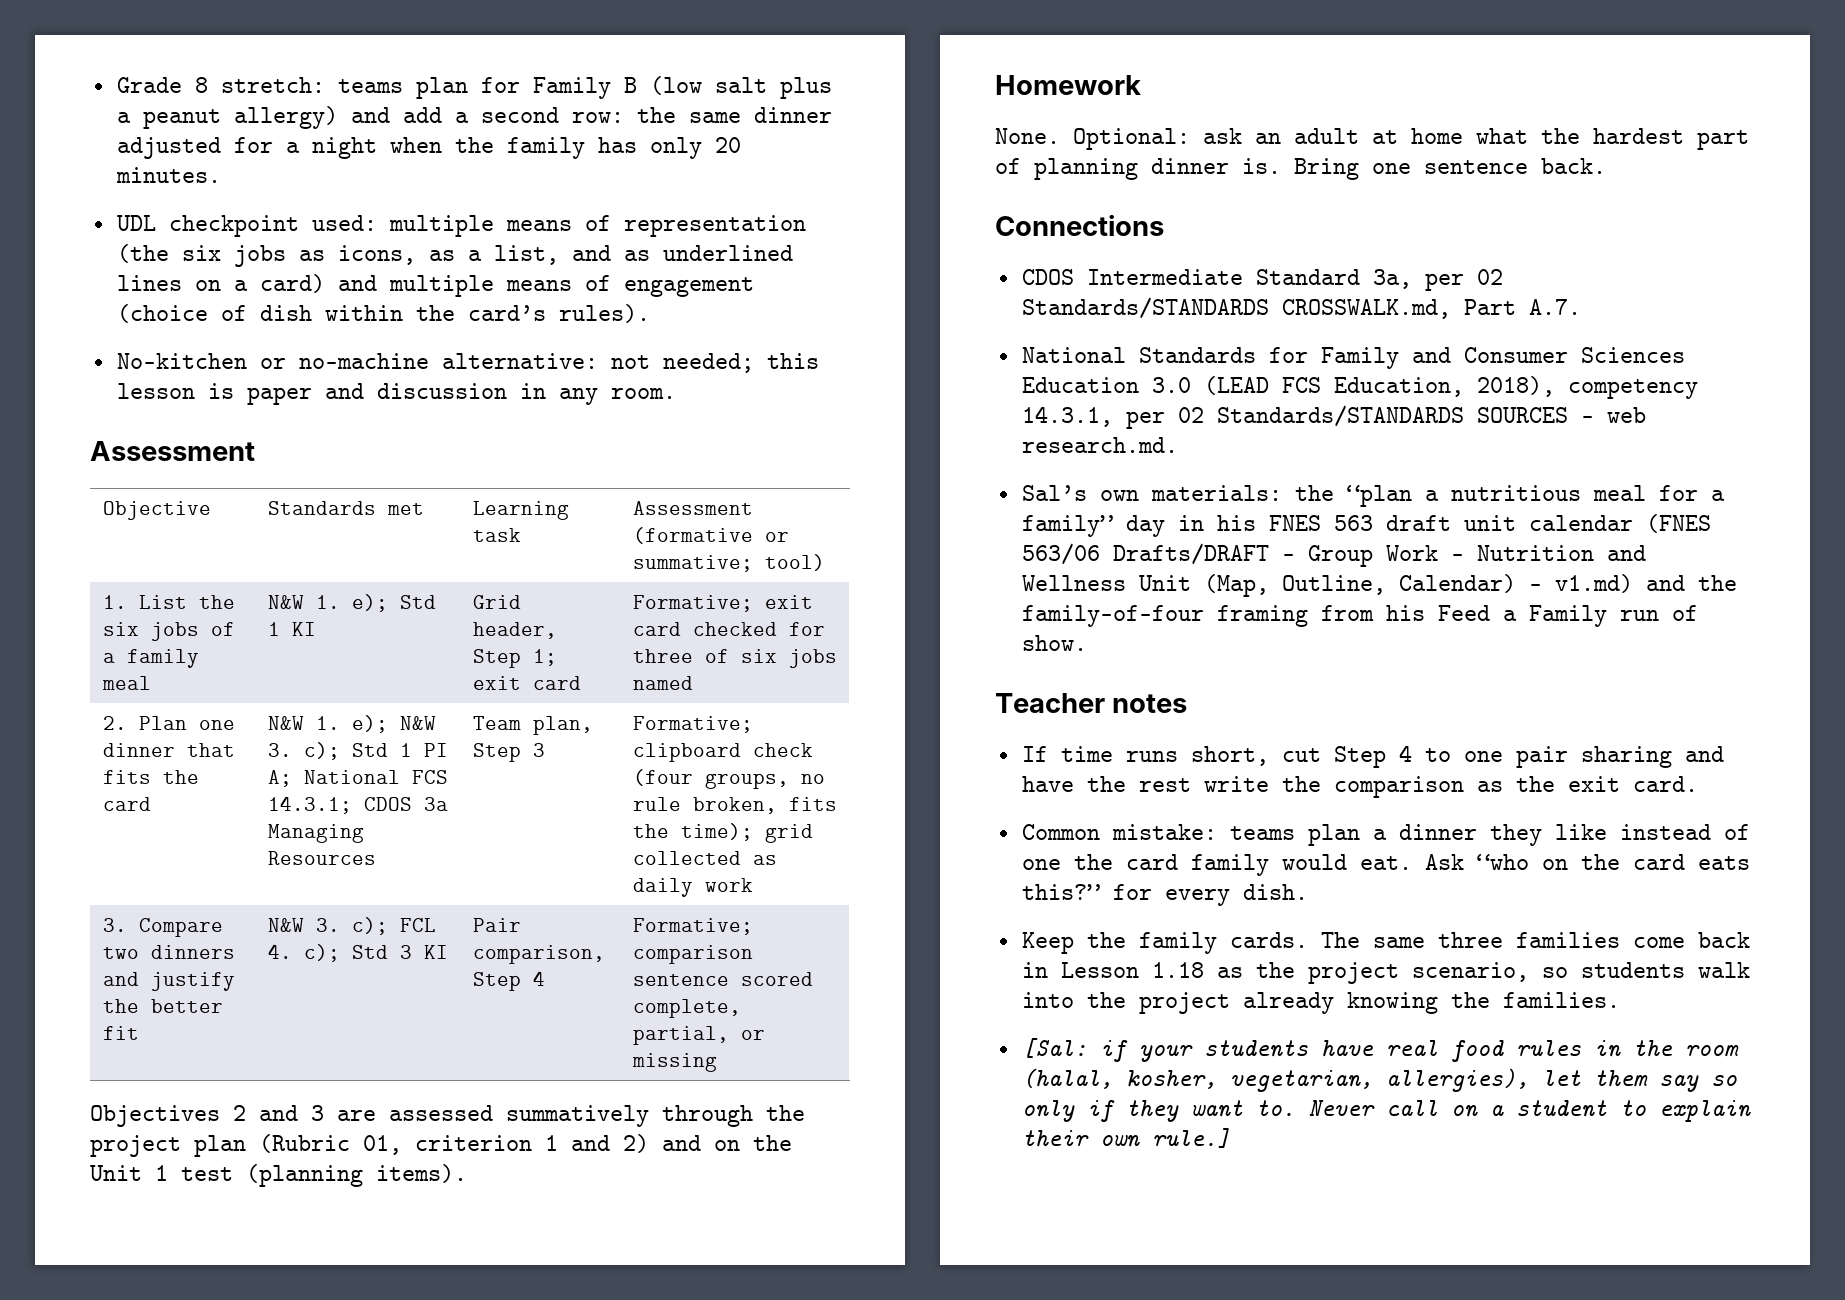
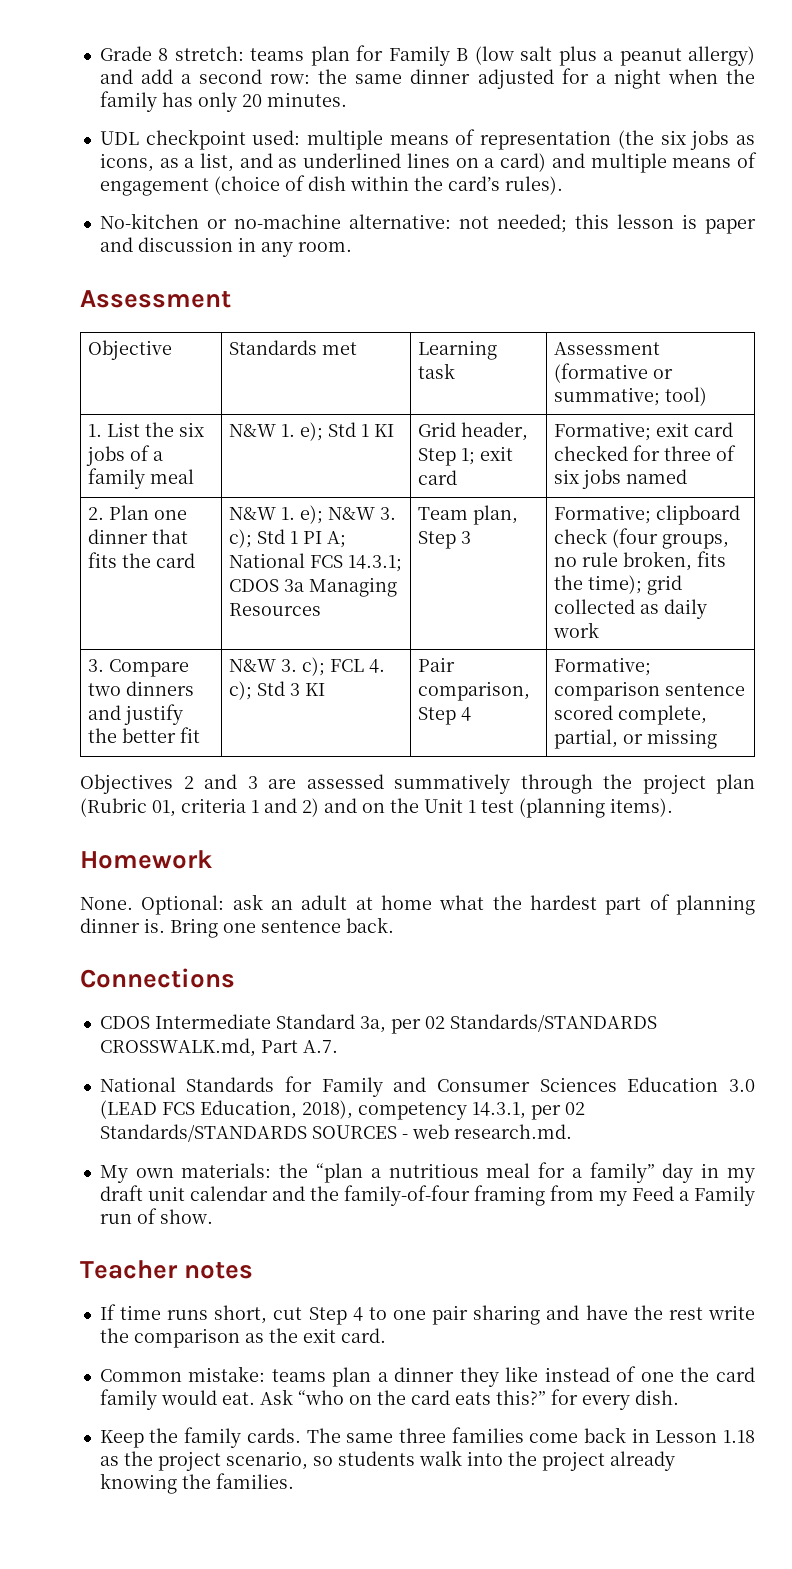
[415,1135,532,1151] criterion -> [181,798,246,813] criteria
[1021,485,1087,501] Sal’s -> [99,1165,128,1183] My
[1216,514,1711,533] [1021,543,1646,567] [1021,574,1633,597] his FNES 563 draft unit calendar (FNES 563/06 Drafts/DRAFT - Group Work - Nutrition and Wellness Unit (Map, Outline, Calendar) - v1.md) -> [726,1168,755,1183] [99,1185,268,1201] my draft unit calendar
[1385,605,1425,621] his -> [598,1191,627,1206] my
[1021,1038,1739,1062] [1021,1068,1737,1092] [1021,1100,1751,1122] [1021,1128,1230,1148] // [Sal: if your students have real food rules in the room (halal, kosher, vegetarian, allergies), let them say so only if they want to. Never call on a student to explain their own rule.] -> (294, 1481) none

